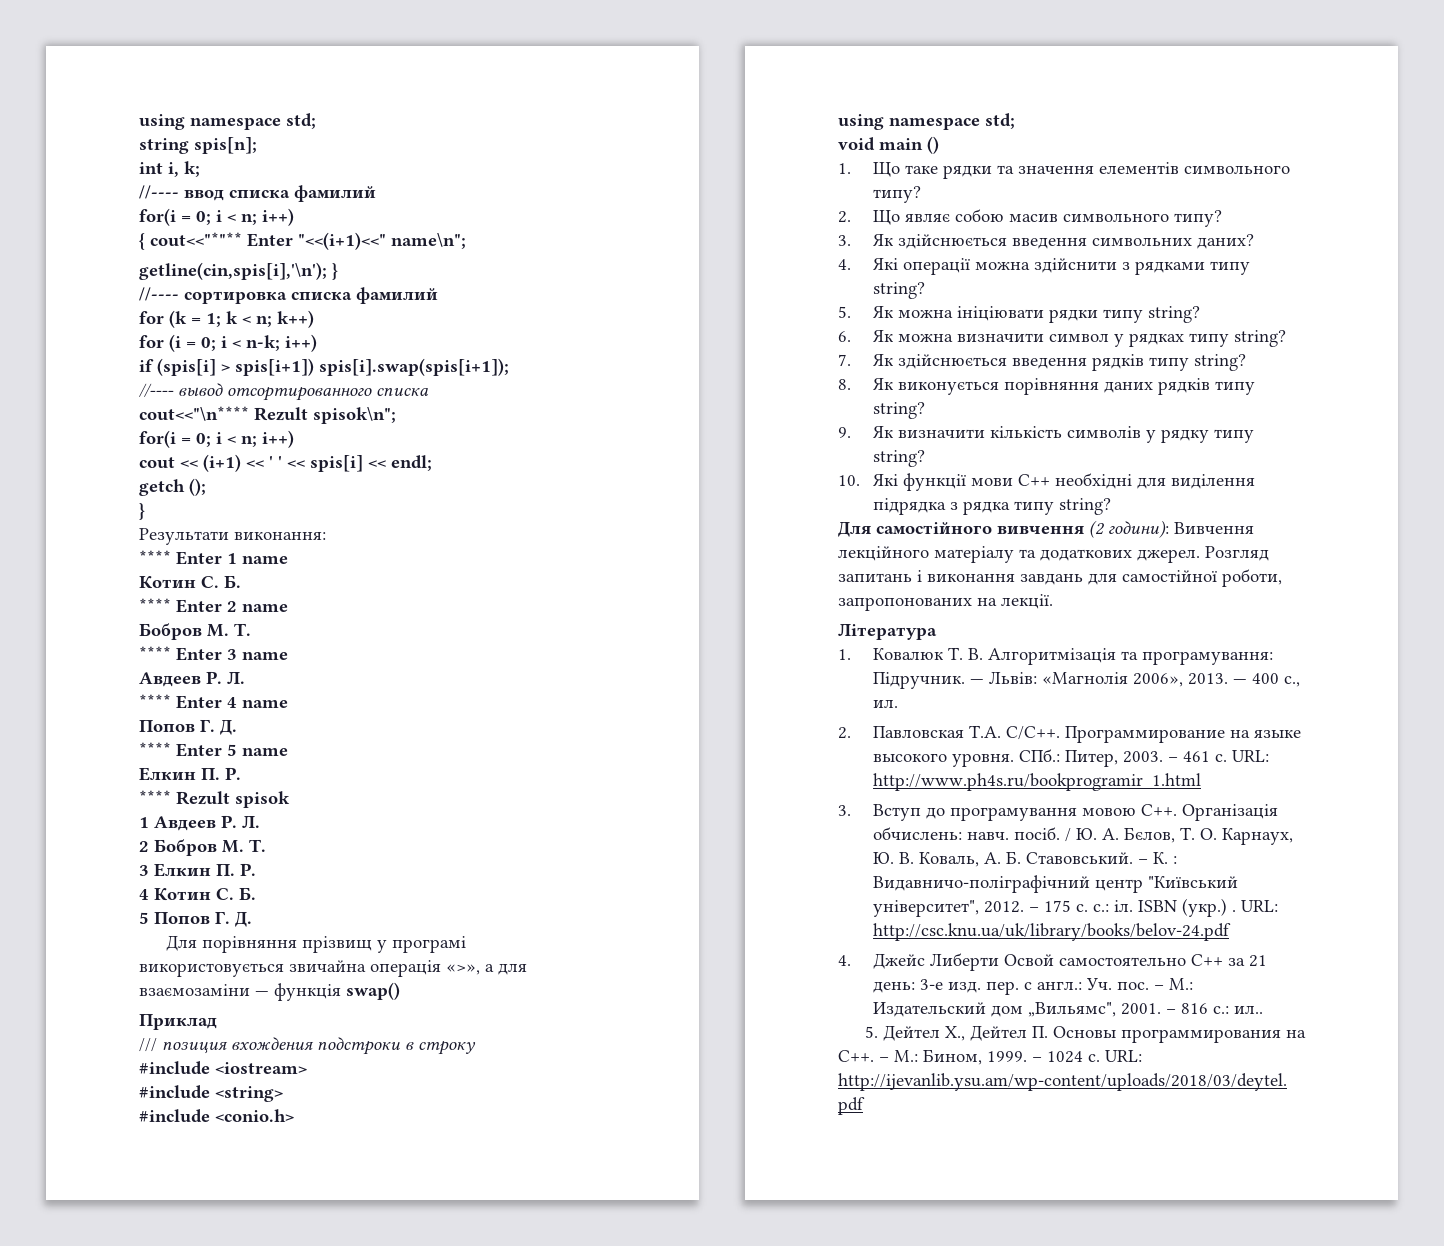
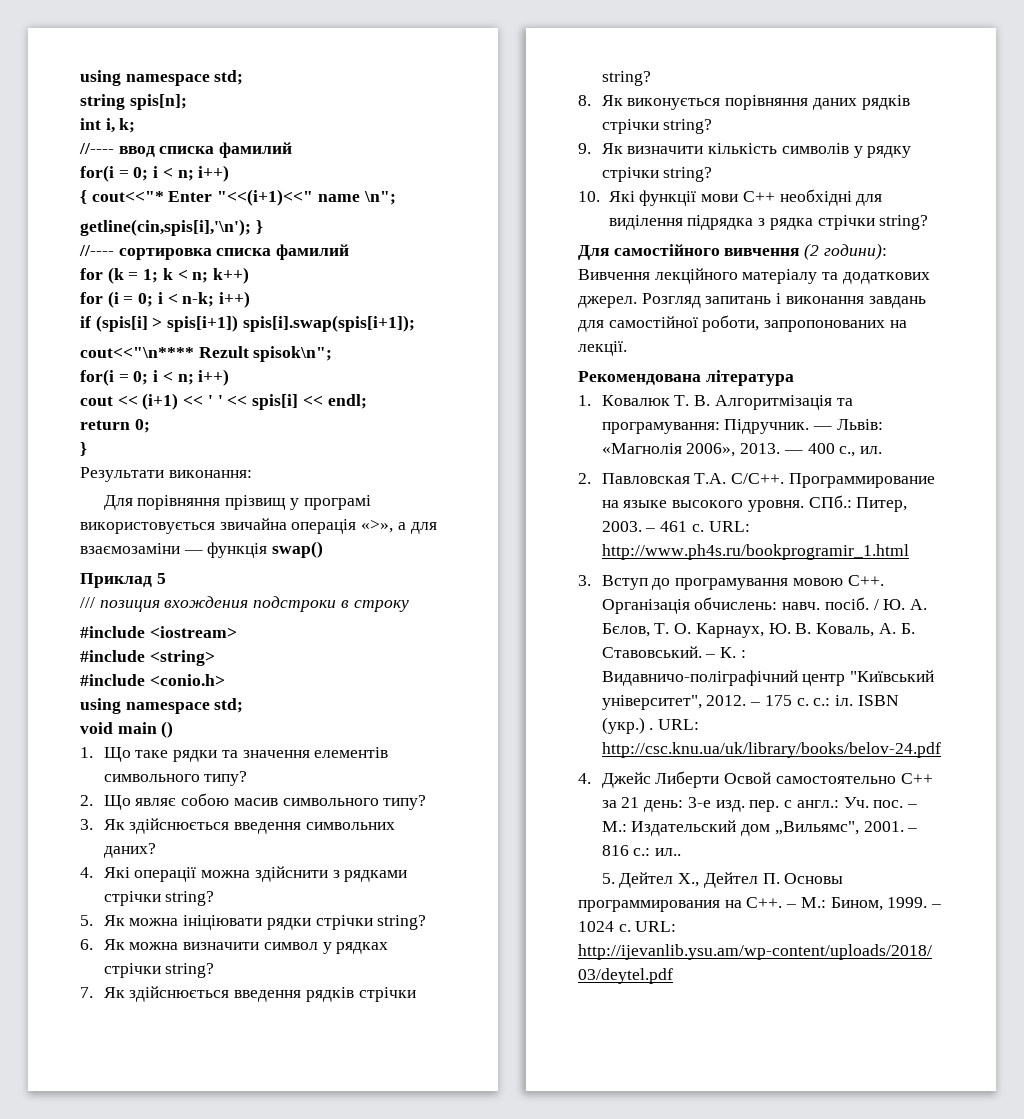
[150,232,242,247] cout<<"*"** -> [91,191,164,202] cout<<"*
[391,233,466,249] name\n"; -> [317,191,396,205] name \n";
[139,383,429,401] // //---- вывод отсортированного списка -> (415, 323) none
[139,478,206,496] getch (); -> [80,419,150,433] return 0;
[139,550,288,565] [139,575,241,589] [139,598,288,613] [139,623,251,640] [139,646,288,661] [139,671,245,687] [139,694,288,709] [139,719,237,735] [139,742,288,757] [139,767,241,781] [139,790,290,808] [139,815,260,831] [139,839,266,856] [139,863,256,877] [139,887,256,901] [139,911,252,927] // **** Enter 1 name // Котин С. Б. // **** Enter 2 name // Бобров М. Т. // **** Enter 3 name // Авдеев P. Л. // **** Enter 4 name // Попов Г. Д. // **** Enter 5 name // Елкин П. P. // **** Rezult spisok // 1 Авдеев P. Л. // 2 Бобров M. Т. // 3 Елкин П. Р. // 4 Котин С. Б. // 5 Попов Г. Д. -> (252, 474) none
(217, 1022) none -> [156,573,166,584] 5
[1209,261,1250,275] типу -> [103,891,161,906] стрічки
[1102,309,1143,323] типу -> [315,915,373,930] стрічки
[1188,333,1229,347] типу -> [103,963,161,978] стрічки
[1148,357,1189,371] типу -> [358,987,416,1002] стрічки
[1214,381,1255,395] типу -> [601,119,659,134] стрічки
[1213,429,1254,443] типу -> [601,167,659,182] стрічки
[1013,501,1054,515] типу -> [817,215,875,230] стрічки
[838,623,937,640] Література -> [578,370,794,386] Рекомендована література

